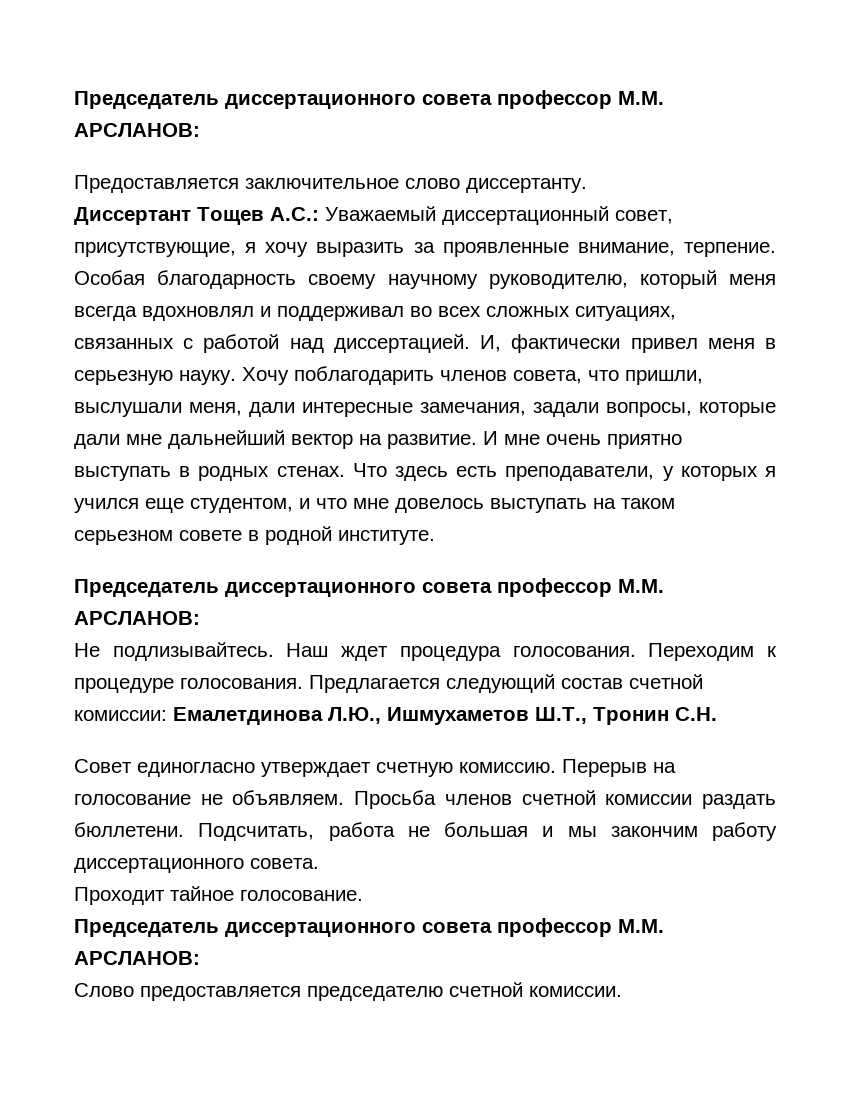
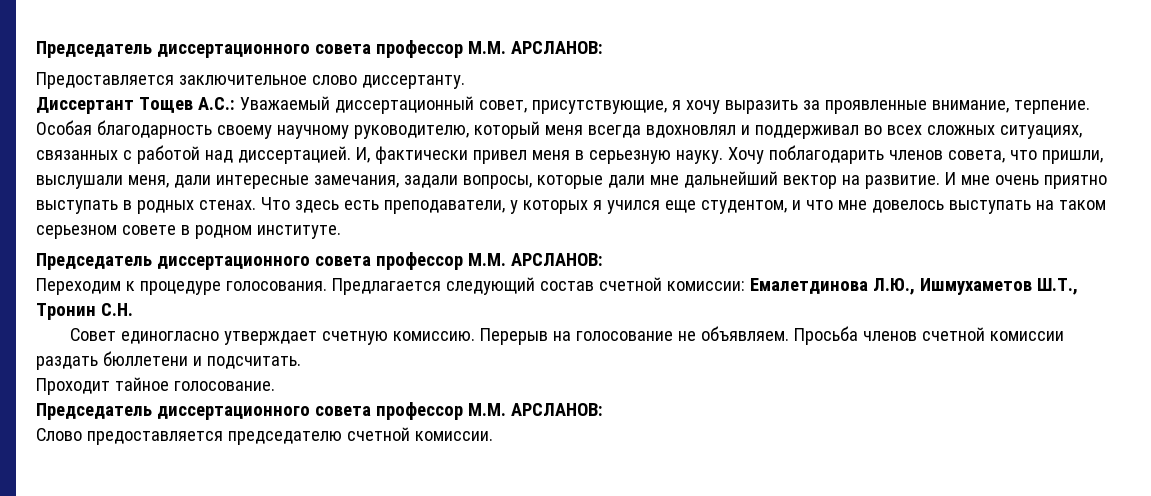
[265,526,332,545] родной -> [194,225,252,239] родном
[74,642,636,661] Не подлизывайтесь. Наш ждет процедура голосования. -> (603, 259) none
[74,822,777,841] [74,858,319,873] бюллетени. Подсчитать, работа не большая и мы закончим работу диссертационного совета. -> [102,351,301,369] бюллетени и подсчитать.

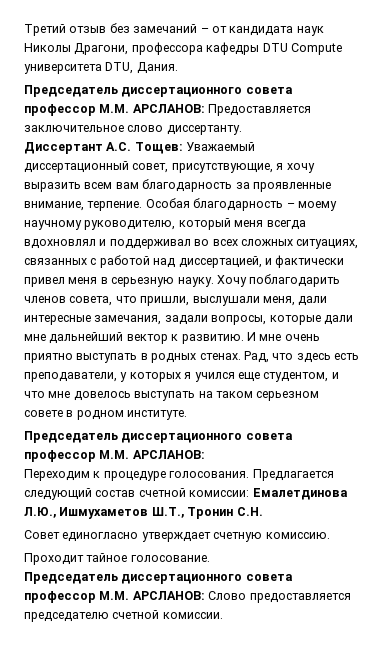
[36,40,603,58] Председатель диссертационного совета профессор М.М. АРСЛАНОВ: // -> [24,23,324,36] [24,42,342,55] [24,62,178,74] [24,85,293,97] [24,104,205,116] Третий отзыв без замечаний – от кандидата наук Николы Драгони, профессора кафедры DTU Compute университета DTU, Дания. // Председатель диссертационного совета профессор М.М. АРСЛАНОВ:
[138,97,235,113] Тощев А.С.: -> [106,142,183,154] А.С. Тощев:
(798, 107) none -> [84,179,233,192] всем вам благодарность
[216,125,272,139] своему -> [286,201,337,211] – моему
[237,146,370,164] диссертацией. И, -> [178,256,272,268] диссертацией, и
[841,175,940,189] на развитие. -> [171,334,244,344] к развитию.
[260,197,290,210] Что -> [243,351,294,363] Рад, что
[480,326,1065,345] [36,351,301,370] Перерыв на голосование не объявляем. Просьба членов счетной комиссии раздать бюллетени и подсчитать. -> (330, 535) none
(603, 409) // -> (205, 595) none

